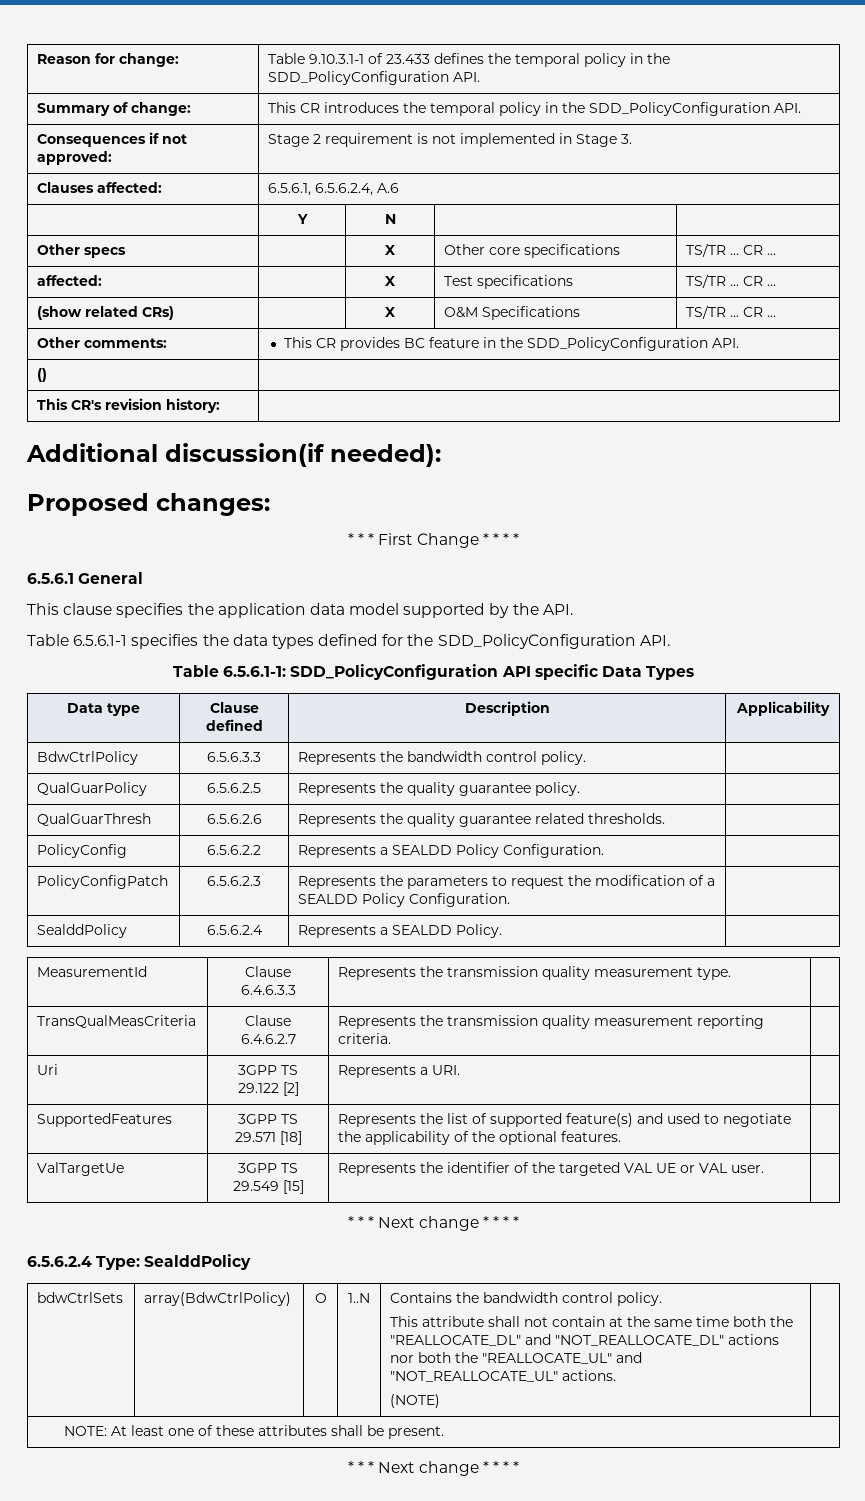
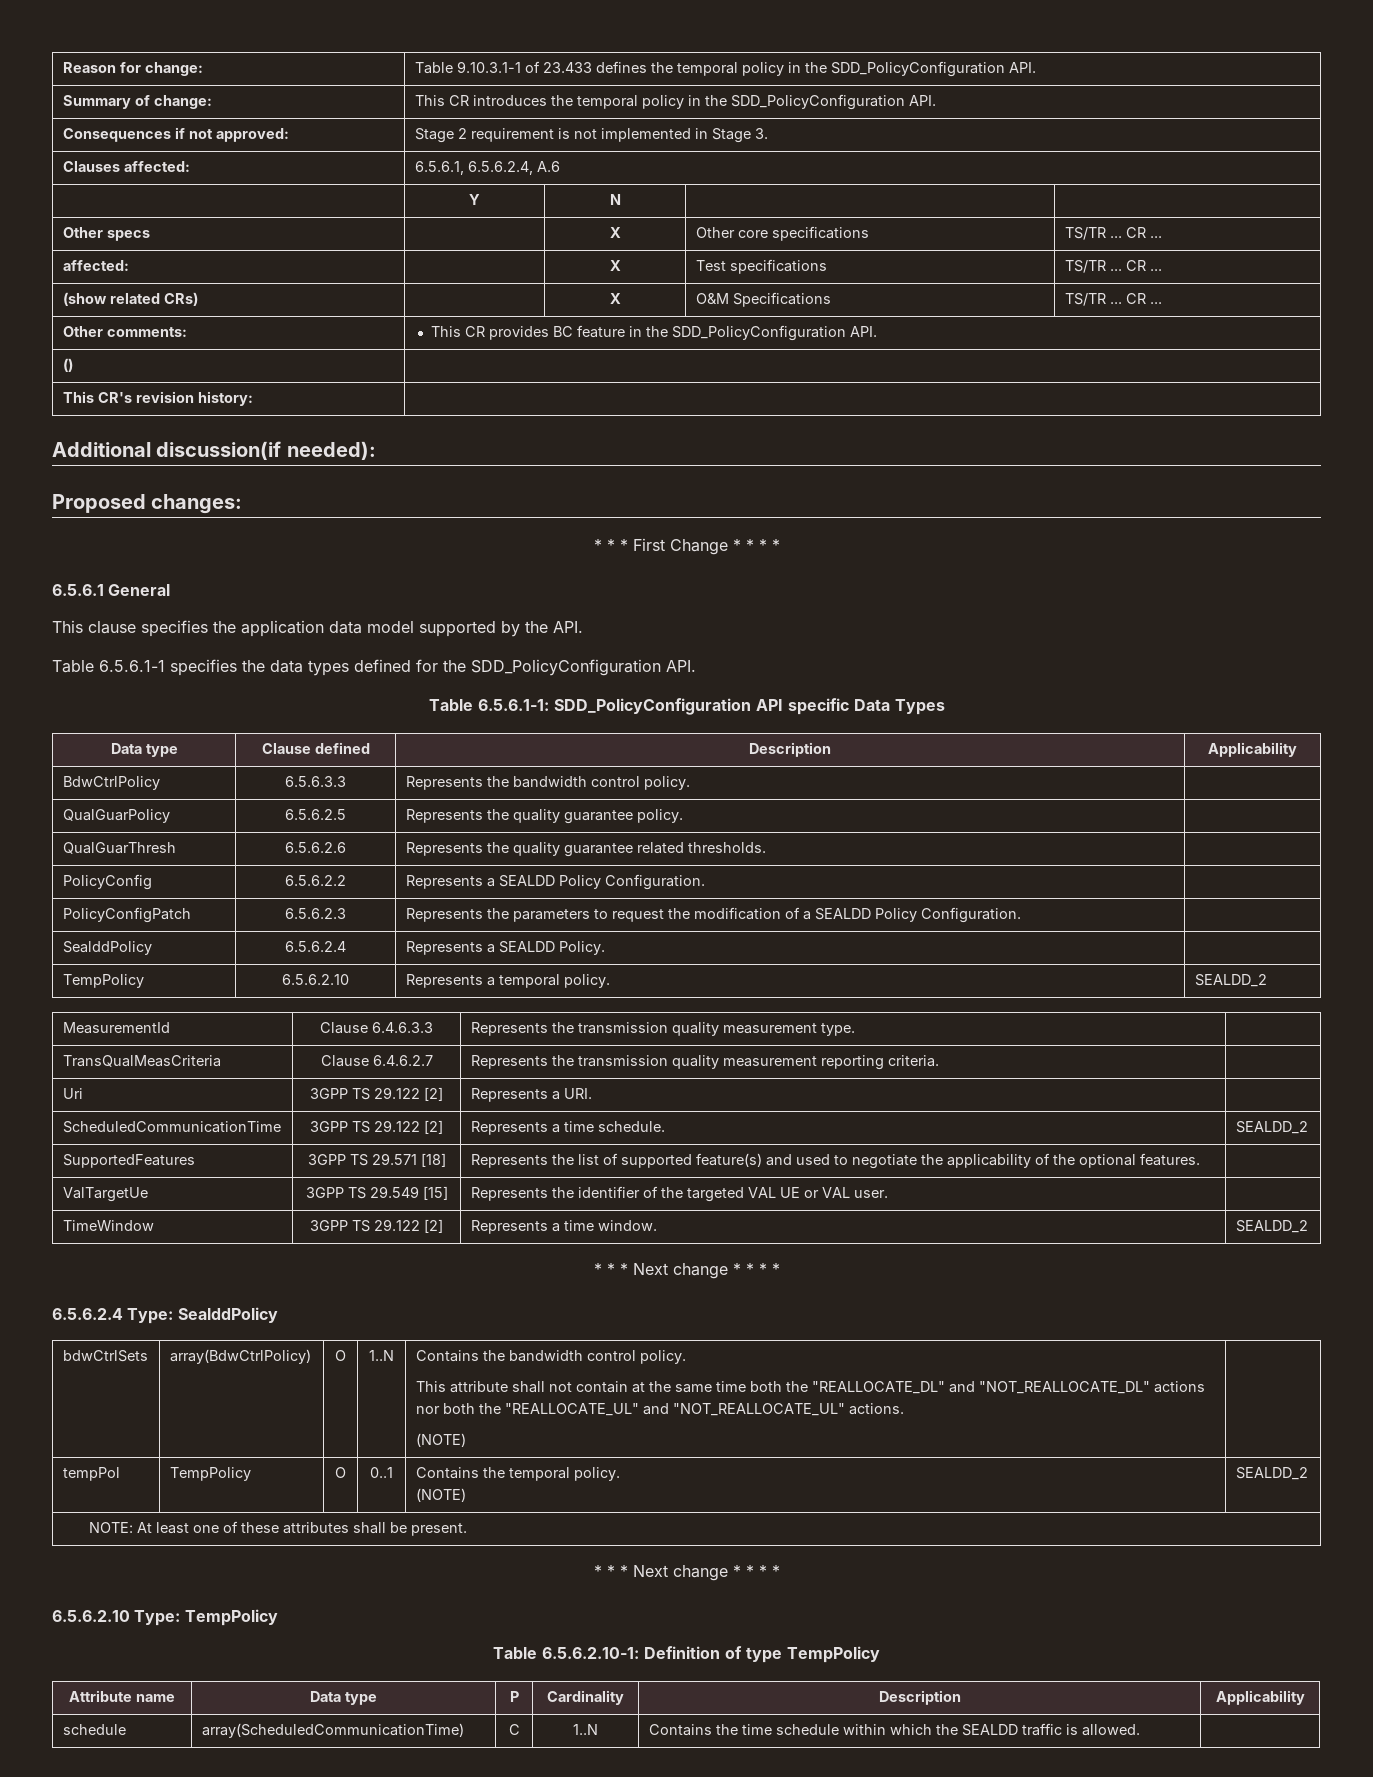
(503, 931) none -> [62,974,144,988] [282,974,349,985] [405,974,610,988] [1194,974,1267,987] // TempPolicy | 6.5.6.2.10 | Represents a temporal policy. | SEALDD_2
(461, 1070) none -> [62,1121,281,1133] [310,1120,443,1134] [470,1121,665,1135] [1235,1121,1308,1134] // ScheduledCommunicationTime | 3GPP TS 29.122 [2] | Represents a time schedule. | SEALDD_2
(765, 1169) none -> [62,1220,154,1231] [310,1219,443,1233] [470,1220,657,1234] [1235,1220,1308,1233] // TimeWindow | 3GPP TS 29.122 [2] | Represents a time window. | SEALDD_2
(441, 1401) none -> [62,1467,120,1481] [169,1467,251,1481] [335,1467,346,1478] [370,1467,393,1478] [415,1467,620,1481] [415,1488,466,1502] [1235,1467,1308,1480] // tempPol | TempPolicy | O | 0..1 | Contains the temporal policy. // (NOTE) | SEALDD_2
(520, 1467) none -> [52,1609,278,1626] [493,1646,880,1663] [69,1690,175,1702] [310,1691,377,1705] [509,1691,519,1702] [547,1690,624,1705] [878,1690,961,1705] [1215,1690,1305,1705] [62,1724,126,1735] [201,1723,464,1738] [508,1724,520,1735] [573,1724,598,1735] [648,1723,1140,1736] // 6.5.6.2.10 Type: TempPolicy // Table 6.5.6.2.10-1: Definition of type TempPolicy // Attribute name | Data type | P | Cardinality | Description | Applicability // schedule | array(ScheduledCommunicationTime) | C | 1..N | Contains the time schedule within which the SEALDD traffic is allowed. |

